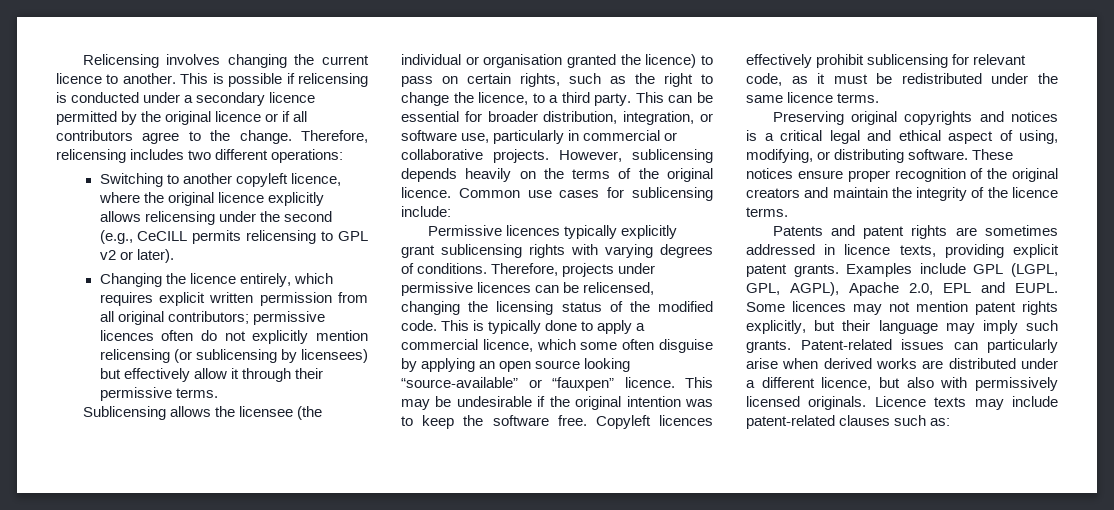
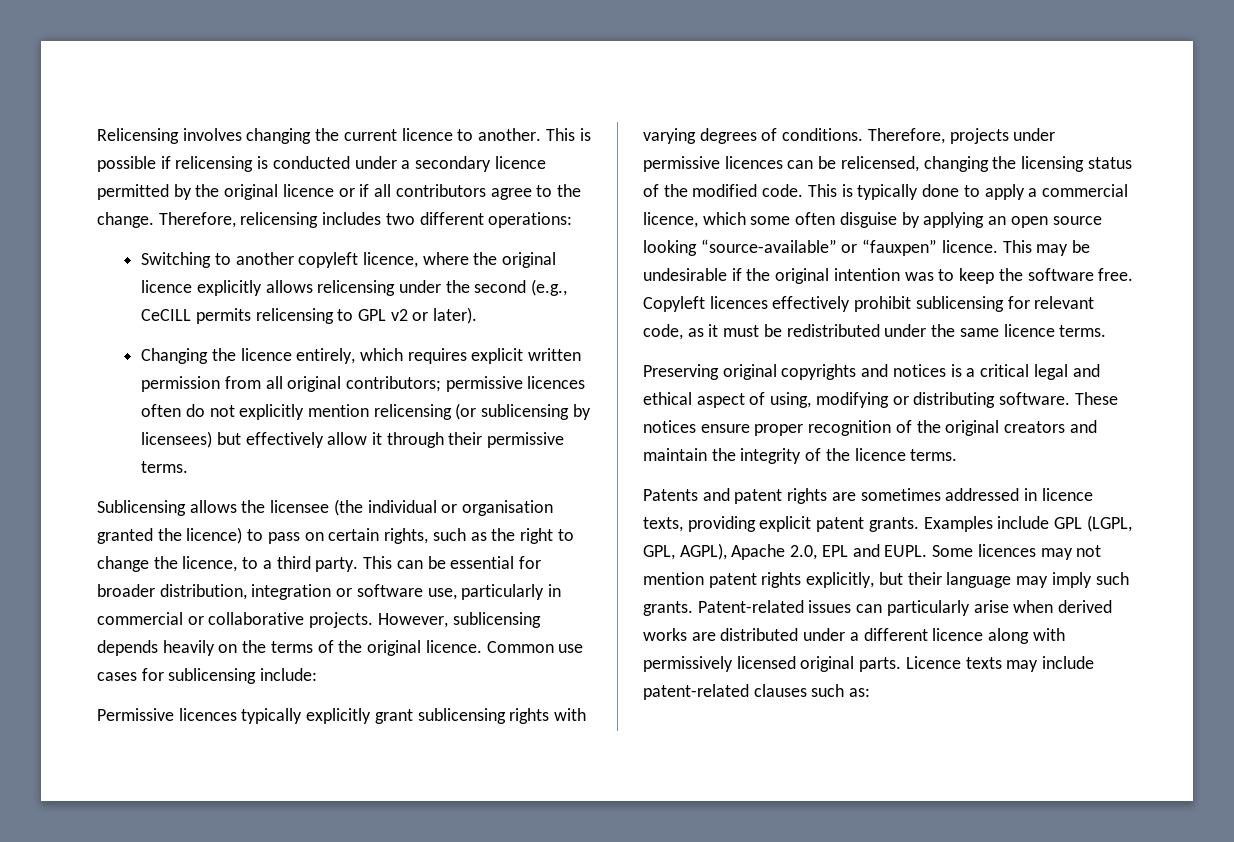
[623,111,695,125] integration, -> [251,584,332,600] integration
[746,149,813,163] modifying, -> [815,392,889,408] modifying
[821,377,934,390] licence, but also -> [932,628,1030,644] licence along
[808,396,867,410] originals. -> [800,656,902,672] original parts.

